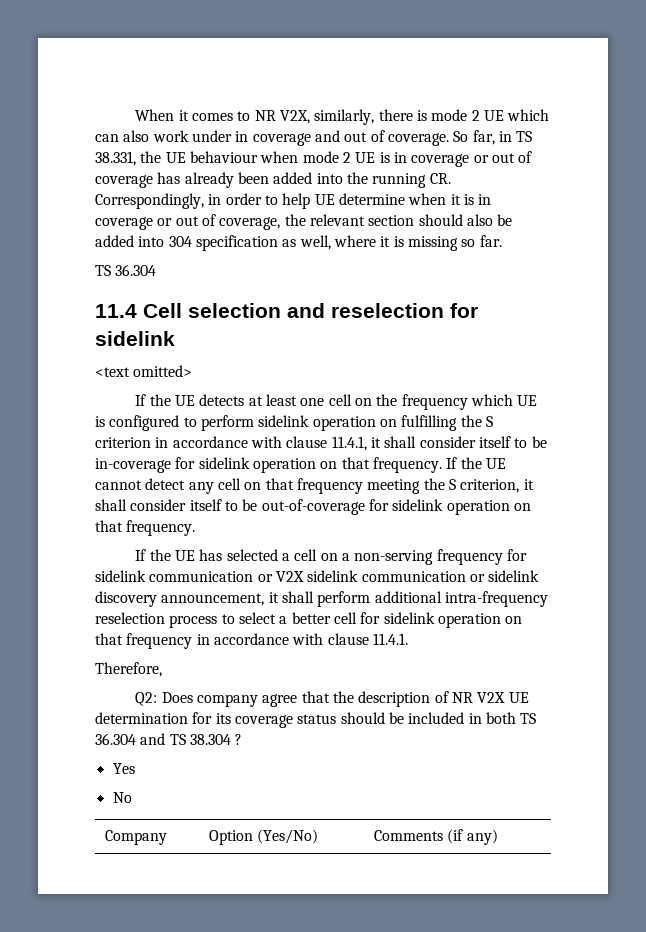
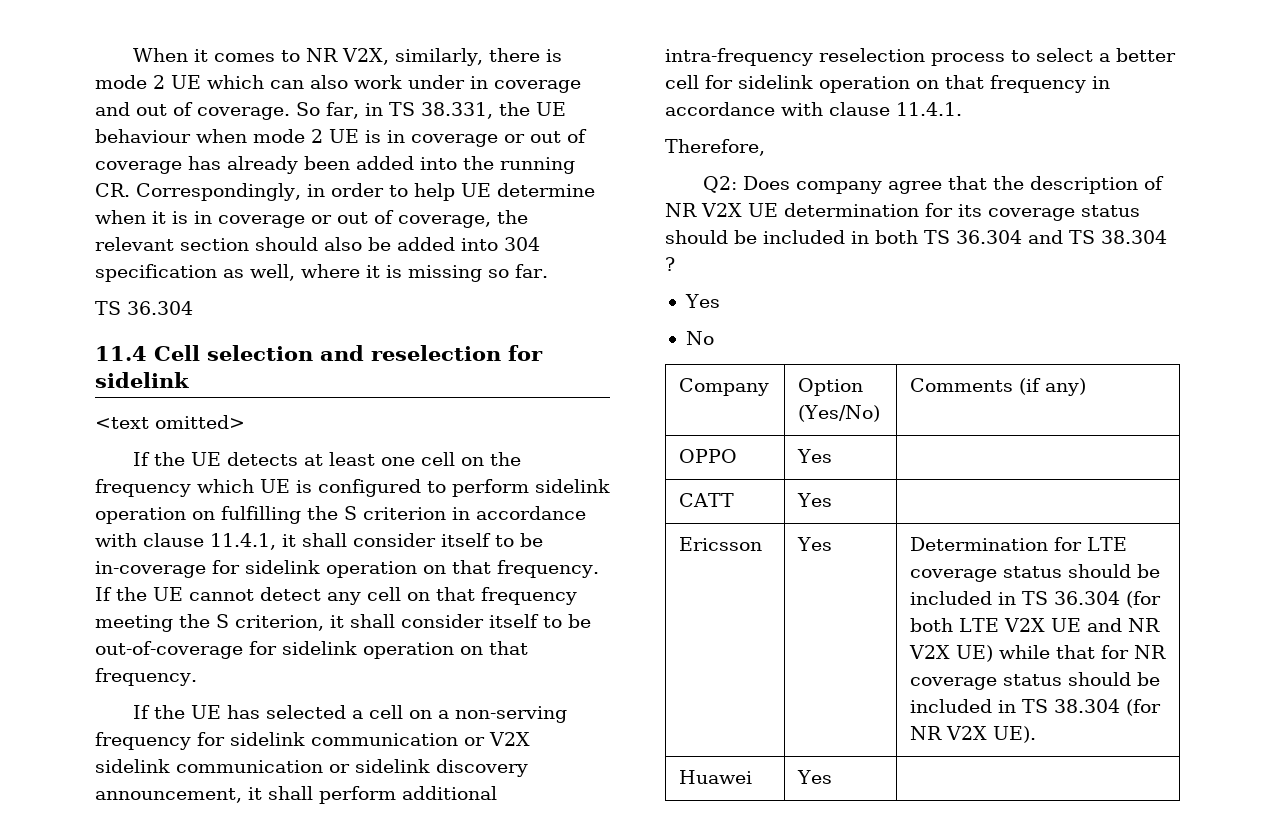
(498, 837) none -> [679,449,738,463] [797,449,833,463] [679,493,735,507] [797,493,833,507] [679,537,763,551] [797,537,833,551] [910,537,1128,551] [910,564,1161,582] [910,591,1162,608] [910,618,1161,632] [909,645,1167,662] [910,672,1161,690] [910,699,1162,716] [910,726,1037,743] [679,770,753,784] [797,770,833,784] // OPPO | Yes | // CATT | Yes | // Ericsson | Yes | Determination for LTE coverage status should be included in TS 36.304 (for both LTE V2X UE and NR V2X UE) while that for NR coverage status should be included in TS 38.304 (for NR V2X UE). // Huawei | Yes |

